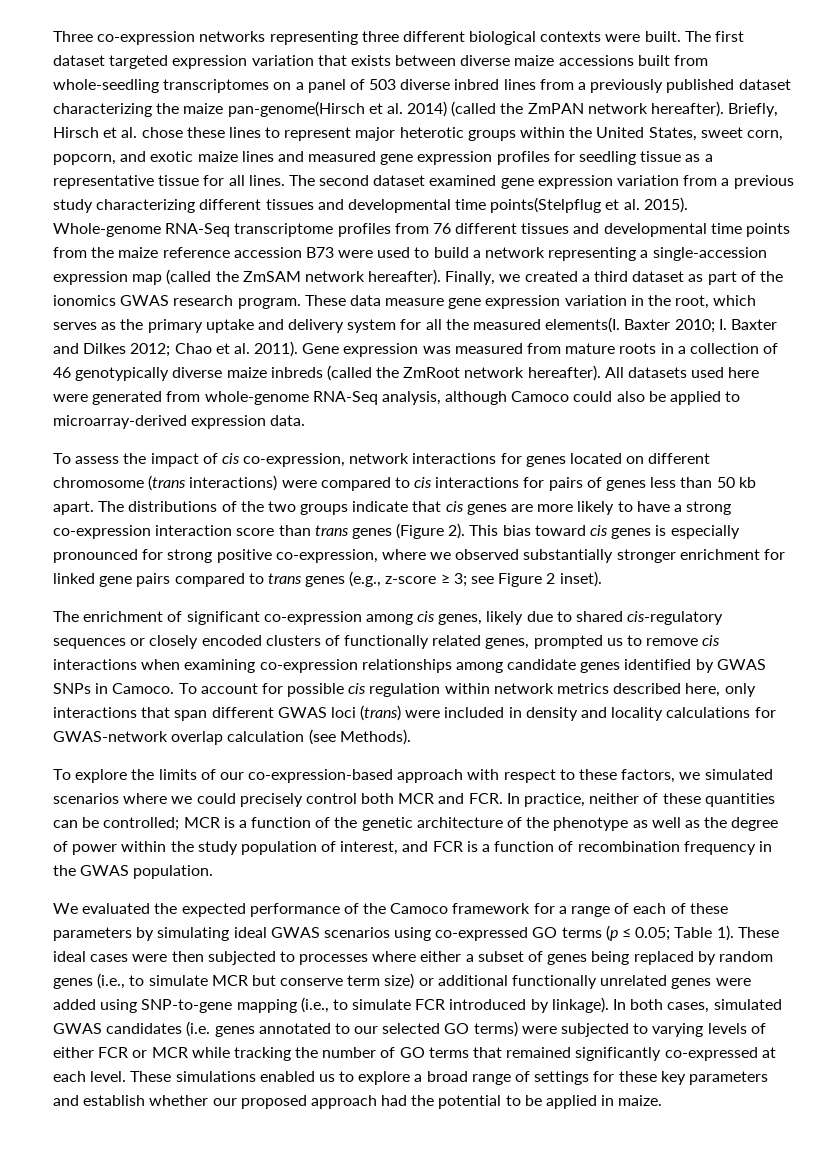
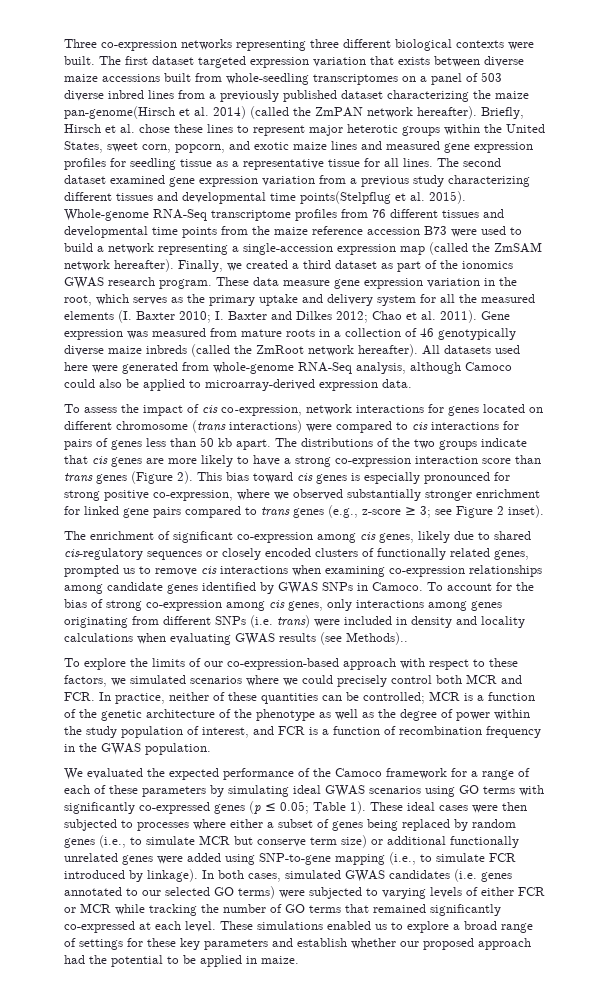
[545,317,621,333] elements(I. -> [64,310,132,323] elements (I.
[287,683,756,697] [53,705,402,721] possible cis regulation within network metrics described here, only interactions that span different GWAS loci (trans) -> [516,582,534,591] [64,599,502,611] [64,615,310,628] the bias of strong co-expression among cis genes, only interactions among genes originating from different SNPs (i.e. trans)
[754,707,776,718] [53,729,411,745] for GWAS-network overlap calculation (see Methods). -> [137,632,408,645] when evaluating GWAS results (see Methods)..
[435,927,602,941] co-expressed GO terms -> [459,785,544,796] [64,802,245,814] GO terms with significantly co-expressed genes

